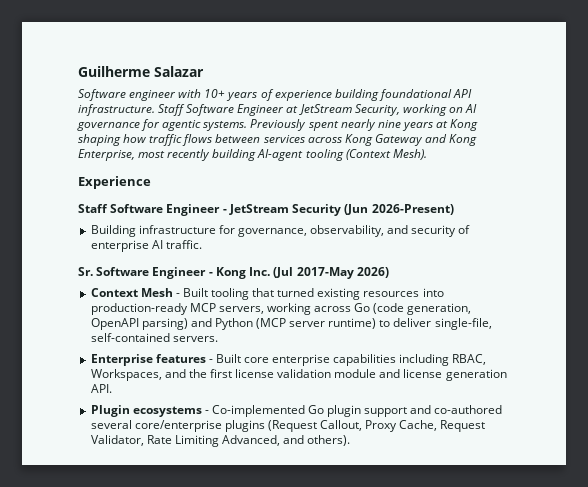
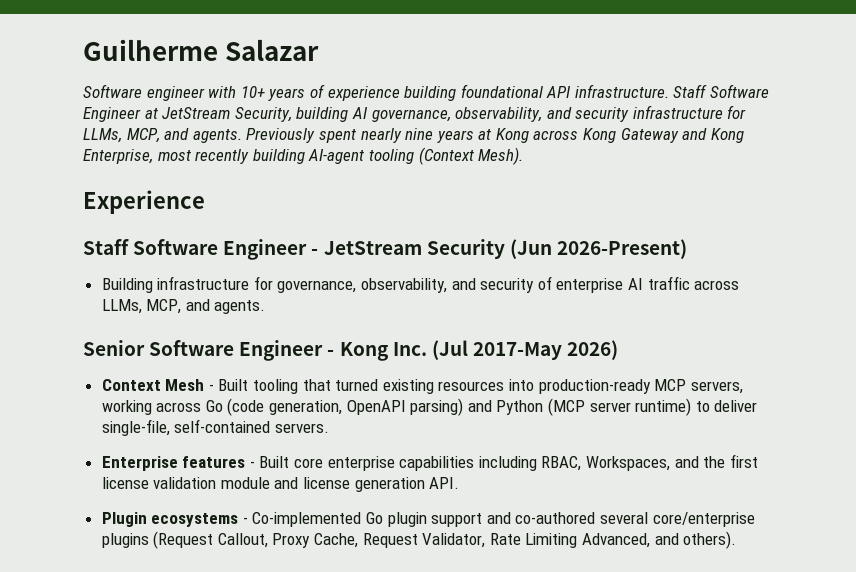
[402,104,477,116] [77,119,248,131] working on AI governance for agentic systems. -> [296,105,747,122] [83,128,242,143] building AI governance, observability, and security infrastructure for LLMs, MCP, and agents.
[78,134,305,146] shaping how traffic flows between services -> (529, 135) none
[165,240,202,249] [78,267,93,276] traffic. // Sr. -> [647,276,740,290] [101,299,266,314] [83,340,145,356] traffic across LLMs, MCP, and agents. // Senior

